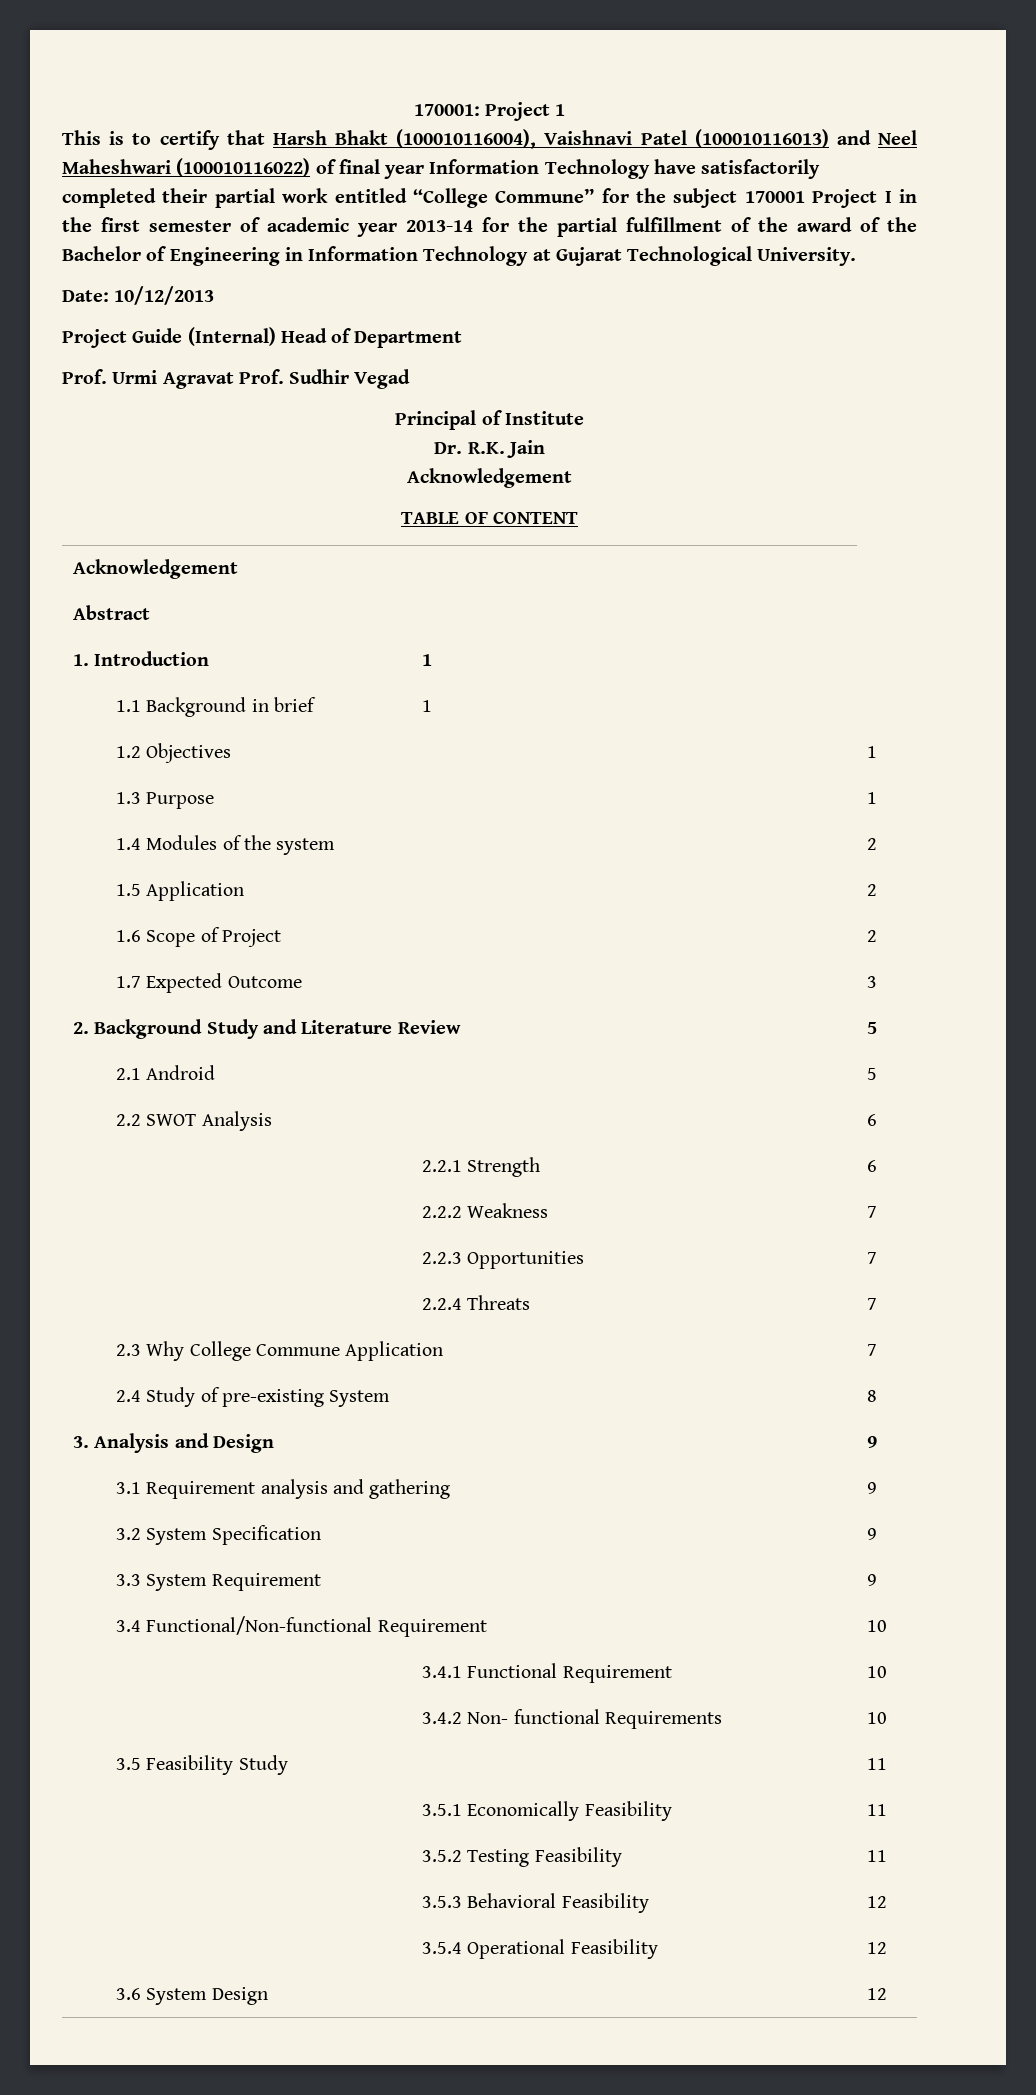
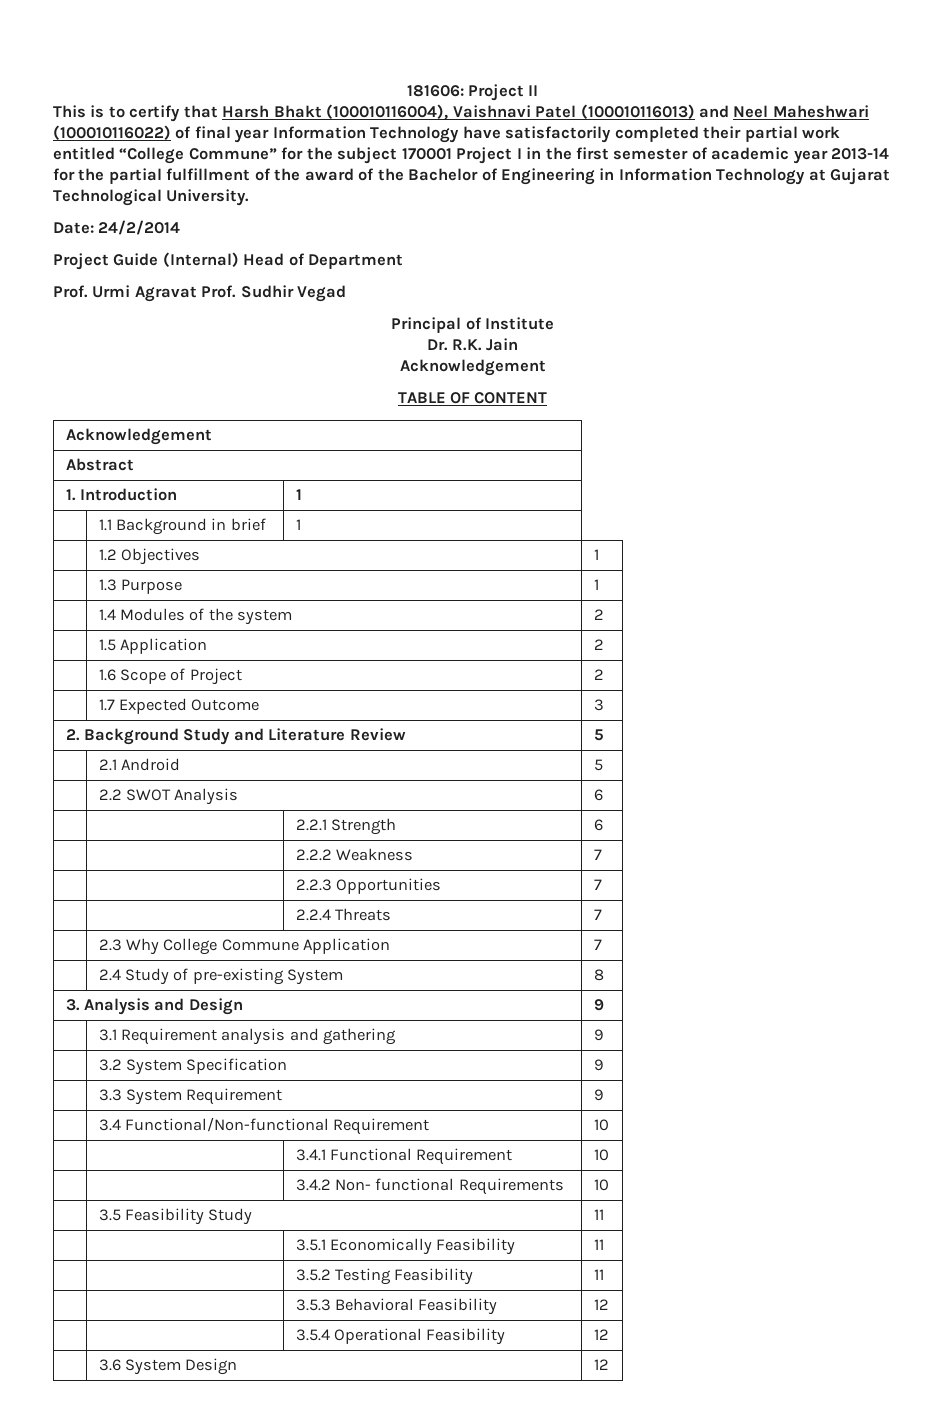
[413,102,566,121] 170001: Project 1 -> [406,84,539,101] 181606: Project II
[114,286,215,305] 10/12/2013 -> [98,220,181,235] 24/2/2014

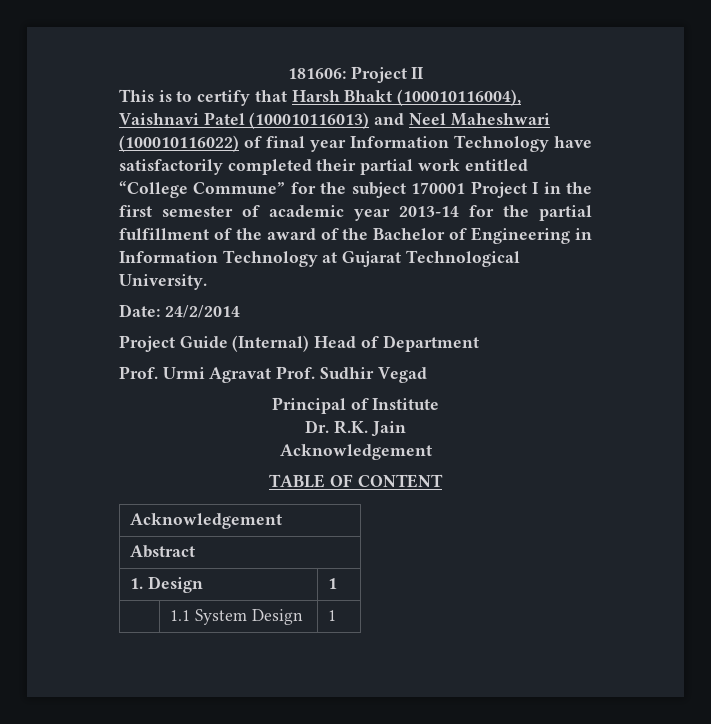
[79,488,177,501] Introduction -> [148,576,204,593] Design
[115,518,266,535] [295,519,301,530] [98,548,200,565] [593,549,599,560] [98,579,182,594] [593,579,599,590] [98,608,293,625] [593,609,604,620] [98,638,207,654] [593,639,604,650] [98,668,242,685] [593,669,604,680] [98,698,260,714] [593,699,604,711] [65,728,406,745] [593,729,604,741] [98,758,180,771] [593,759,603,771] [98,788,239,805] [593,789,603,801] [295,818,396,835] [593,819,603,831] [295,848,413,861] [593,849,602,860] [295,878,441,894] [593,879,602,890] [295,908,391,921] [593,909,602,920] [98,938,391,955] [593,939,602,950] [98,968,344,985] [593,969,604,981] [65,998,243,1015] [593,999,604,1011] [98,1028,397,1045] [593,1029,604,1041] [98,1058,288,1075] [593,1059,604,1071] [98,1088,283,1105] [593,1089,604,1101] [98,1117,430,1135] [593,1119,609,1131] [295,1148,513,1165] [593,1149,609,1161] [295,1178,564,1195] [593,1179,609,1191] [98,1208,253,1225] [593,1209,604,1220] [295,1238,516,1255] [593,1239,604,1250] [295,1268,474,1285] [593,1269,604,1280] [295,1298,498,1315] [593,1299,609,1310] [295,1328,506,1345] [593,1329,609,1340] [98,1359,121,1371] Background in brief | 1 // | 1.2 Objectives | 1 // | 1.3 Purpose | 1 // | 1.4 Modules of the system | 2 // | 1.5 Application | 2 // | 1.6 Scope of Project | 2 // | 1.7 Expected Outcome | 3 // 2. Background Study and Literature Review | 5 // | 2.1 Android | 5 // | 2.2 SWOT Analysis | 6 // | | 2.2.1 Strength | 6 // | | 2.2.2 Weakness | 7 // | | 2.2.3 Opportunities | 7 // | | 2.2.4 Threats | 7 // | 2.3 Why College Commune Application | 7 // | 2.4 Study of pre-existing System | 8 // 3. Analysis and Design | 9 // | 3.1 Requirement analysis and gathering | 9 // | 3.2 System Specification | 9 // | 3.3 System Requirement | 9 // | 3.4 Functional/Non-functional Requirement | 10 // | | 3.4.1 Functional Requirement | 10 // | | 3.4.2 Non- functional Requirements | 10 // | 3.5 Feasibility Study | 11 // | | 3.5.1 Economically Feasibility | 11 // | | 3.5.2 Testing Feasibility | 11 // | | 3.5.3 Behavioral Feasibility | 12 // | | 3.5.4 Operational Feasibility | 12 // | 3.6 -> (191, 615) none
[593,1359,609,1370] 12 -> [328,610,337,621] 1

